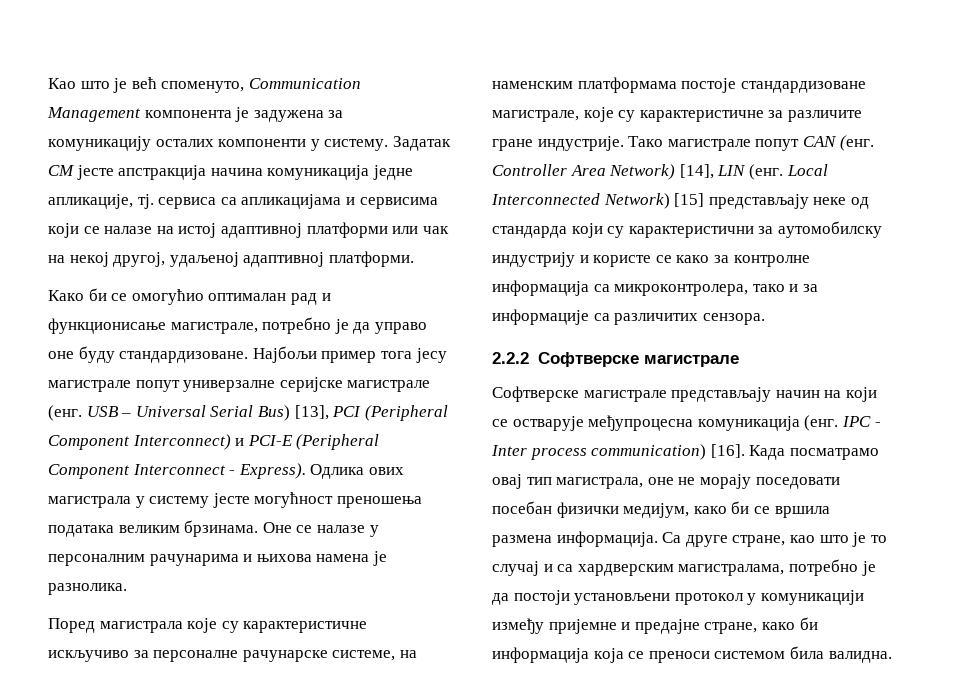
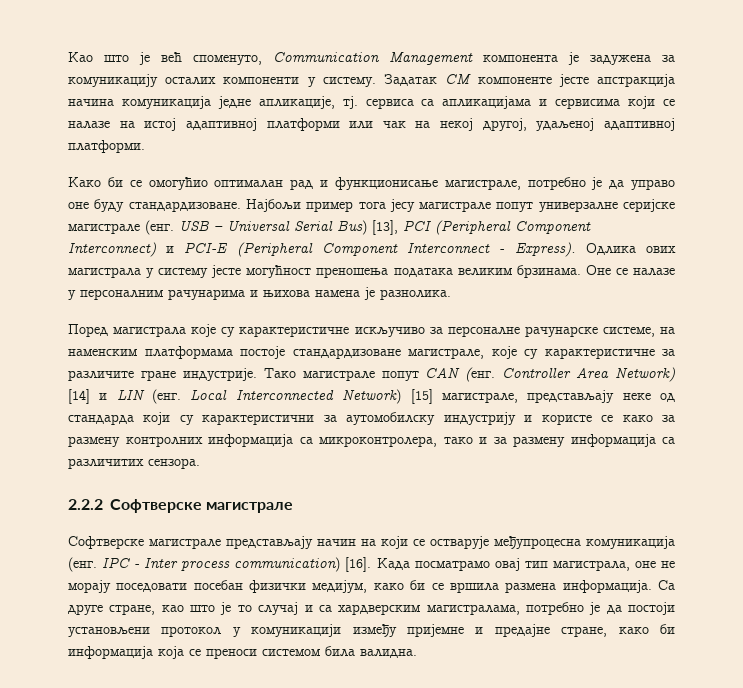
(74, 170) none -> [477,77,552,84] компоненте
[679,164,714,179] [14], -> [68,389,108,404] [14] и
(705, 200) none -> [441,392,518,403] магистрале,
[733,255,810,267] контролне -> [68,436,203,447] размену контролних
[492,309,589,325] информације -> [513,434,656,447] размену информација

